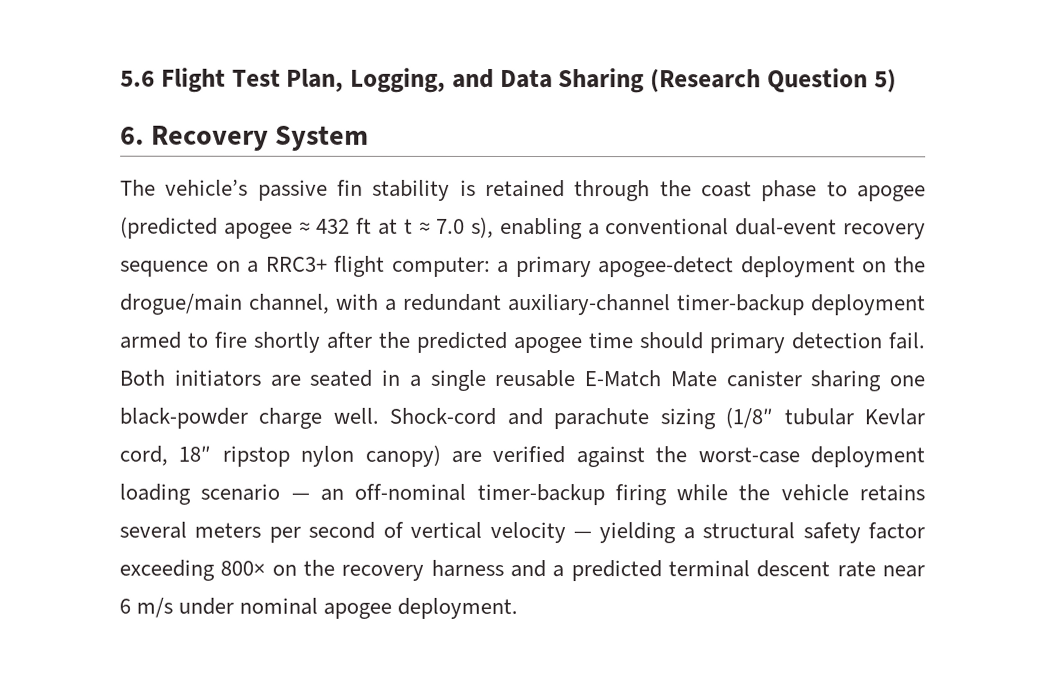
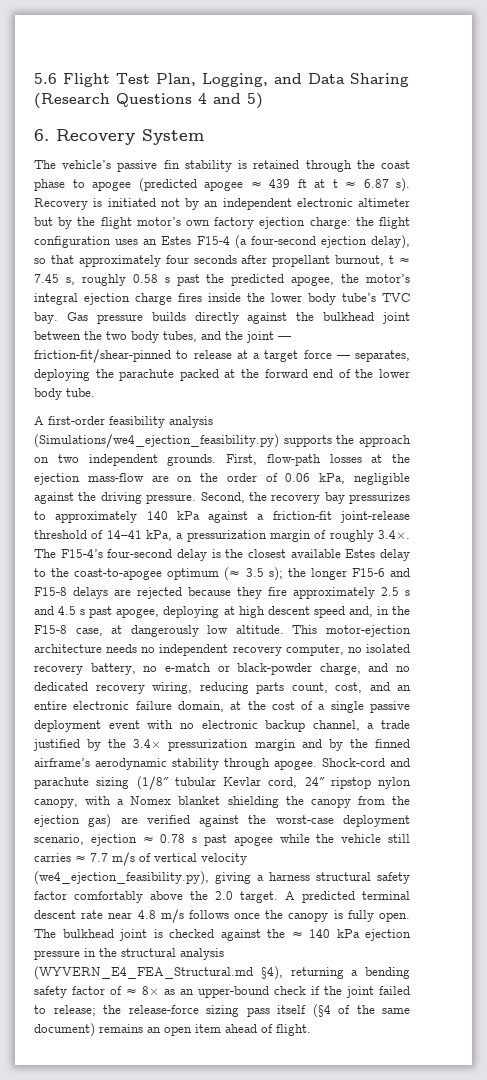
[766,68,868,93] Question -> [116,93,241,107] Questions 4 and
[316,218,351,234] 432 -> [269,179,290,188] 439
[436,216,926,240] [120,255,926,278] [120,293,926,316] [119,331,926,354] [119,369,925,392] [119,407,379,429] 7.0 s), enabling a conventional dual-event recovery sequence on a RRC3+ flight computer: a primary apogee-detect deployment on the drogue/main channel, with a redundant auxiliary-channel timer-backup deployment armed to fire shortly after the predicted apogee time should primary detection fail. Both initiators are seated in a single reusable E-Match Mate canister sharing one black-powder charge well. -> [363,178,410,192] [34,198,410,210] [34,217,410,229] [34,235,410,249] [34,255,411,267] [34,274,410,286] [34,293,410,305] [34,312,410,324] [34,331,291,343] [34,349,410,363] [34,369,411,381] [34,388,95,400] [34,416,213,428] [34,434,411,448] [34,454,410,466] [34,473,410,485] [34,492,410,504] [34,511,410,523] [34,530,410,542] [34,549,410,561] [34,567,410,581] [34,587,410,599] [34,606,410,618] [34,625,411,637] [34,644,410,656] [34,663,410,675] [34,682,411,694] [34,701,411,713] [34,720,410,732] [33,739,410,751] [34,758,317,770] 6.87 s). Recovery is initiated not by an independent electronic altimeter but by the flight motor’s own factory ejection charge: the flight configuration uses an Estes F15-4 (a four-second ejection delay), so that approximately four seconds after propellant burnout, t ≈ 7.45 s, roughly 0.58 s past the predicted apogee, the motor’s integral ejection charge fires inside the lower body tube’s TVC bay. Gas pressure builds directly against the bulkhead joint between the two body tubes, and the joint — friction-fit/shear-pinned to release at a target force — separates, deploying the parachute packed at the forward end of the lower body tube. // A first-order feasibility analysis (Simulations/we4_ejection_feasibility.py) supports the approach on two independent grounds. First, flow-path losses at the ejection mass-flow are on the order of 0.06 kPa, negligible against the driving pressure. Second, the recovery bay pressurizes to approximately 140 kPa against a friction-fit joint-release threshold of 14–41 kPa, a pressurization margin of roughly 3.4×. The F15-4’s four-second delay is the closest available Estes delay to the coast-to-apogee optimum (≈ 3.5 s); the longer F15-6 and F15-8 delays are rejected because they fire approximately 2.5 s and 4.5 s past apogee, deploying at high descent speed and, in the F15-8 case, at dangerously low altitude. This motor-ejection architecture needs no independent recovery computer, no isolated recovery battery, no e-match or black-powder charge, and no dedicated recovery wiring, reducing parts count, cost, and an entire electronic failure domain, at the cost of a single passive deployment event with no electronic backup channel, a trade justified by the 3.4× pressurization margin and by the finned airframe’s aerodynamic stability through apogee.
[178,445,212,462] 18″ -> [304,777,325,786] 24″
[364,444,441,467] canopy) -> [34,796,410,808] [34,814,112,828] canopy, with a Nomex blanket shielding the canopy from the ejection gas)
[119,483,925,506] [119,521,925,544] [119,559,565,581] loading scenario — an off-nominal timer-backup firing while the vehicle retains several meters per second of vertical velocity — yielding a structural safety factor exceeding 800× on the recovery harness and a -> [34,834,411,846] [34,852,247,866] [34,871,410,885] [34,891,295,903] scenario, ejection ≈ 0.78 s past apogee while the vehicle still carries ≈ 7.7 m/s of vertical velocity (we4_ejection_feasibility.py), giving a harness structural safety factor comfortably above the 2.0 target. A
[119,597,519,619] 6 m/s under nominal apogee deployment. -> [137,909,411,923] [34,929,411,941] [34,948,224,960] [34,966,410,980] [34,986,410,998] [34,1004,410,1018] [34,1023,311,1037] 4.8 m/s follows once the canopy is fully open. The bulkhead joint is checked against the ≈ 140 kPa ejection pressure in the structural analysis (WYVERN_E4_FEA_Structural.md §4), returning a bending safety factor of ≈ 8× as an upper-bound check if the joint failed to release; the release-force sizing pass itself (§4 of the same document) remains an open item ahead of flight.

